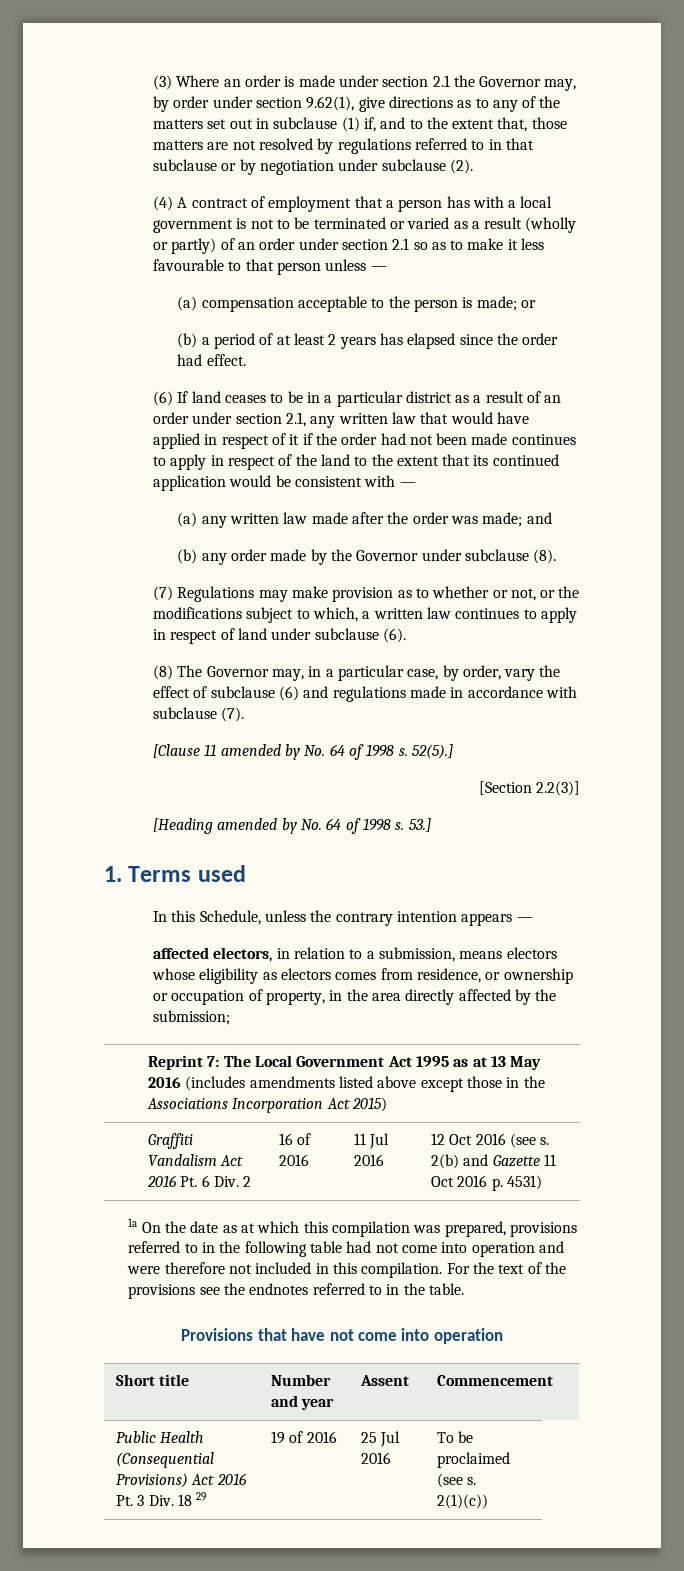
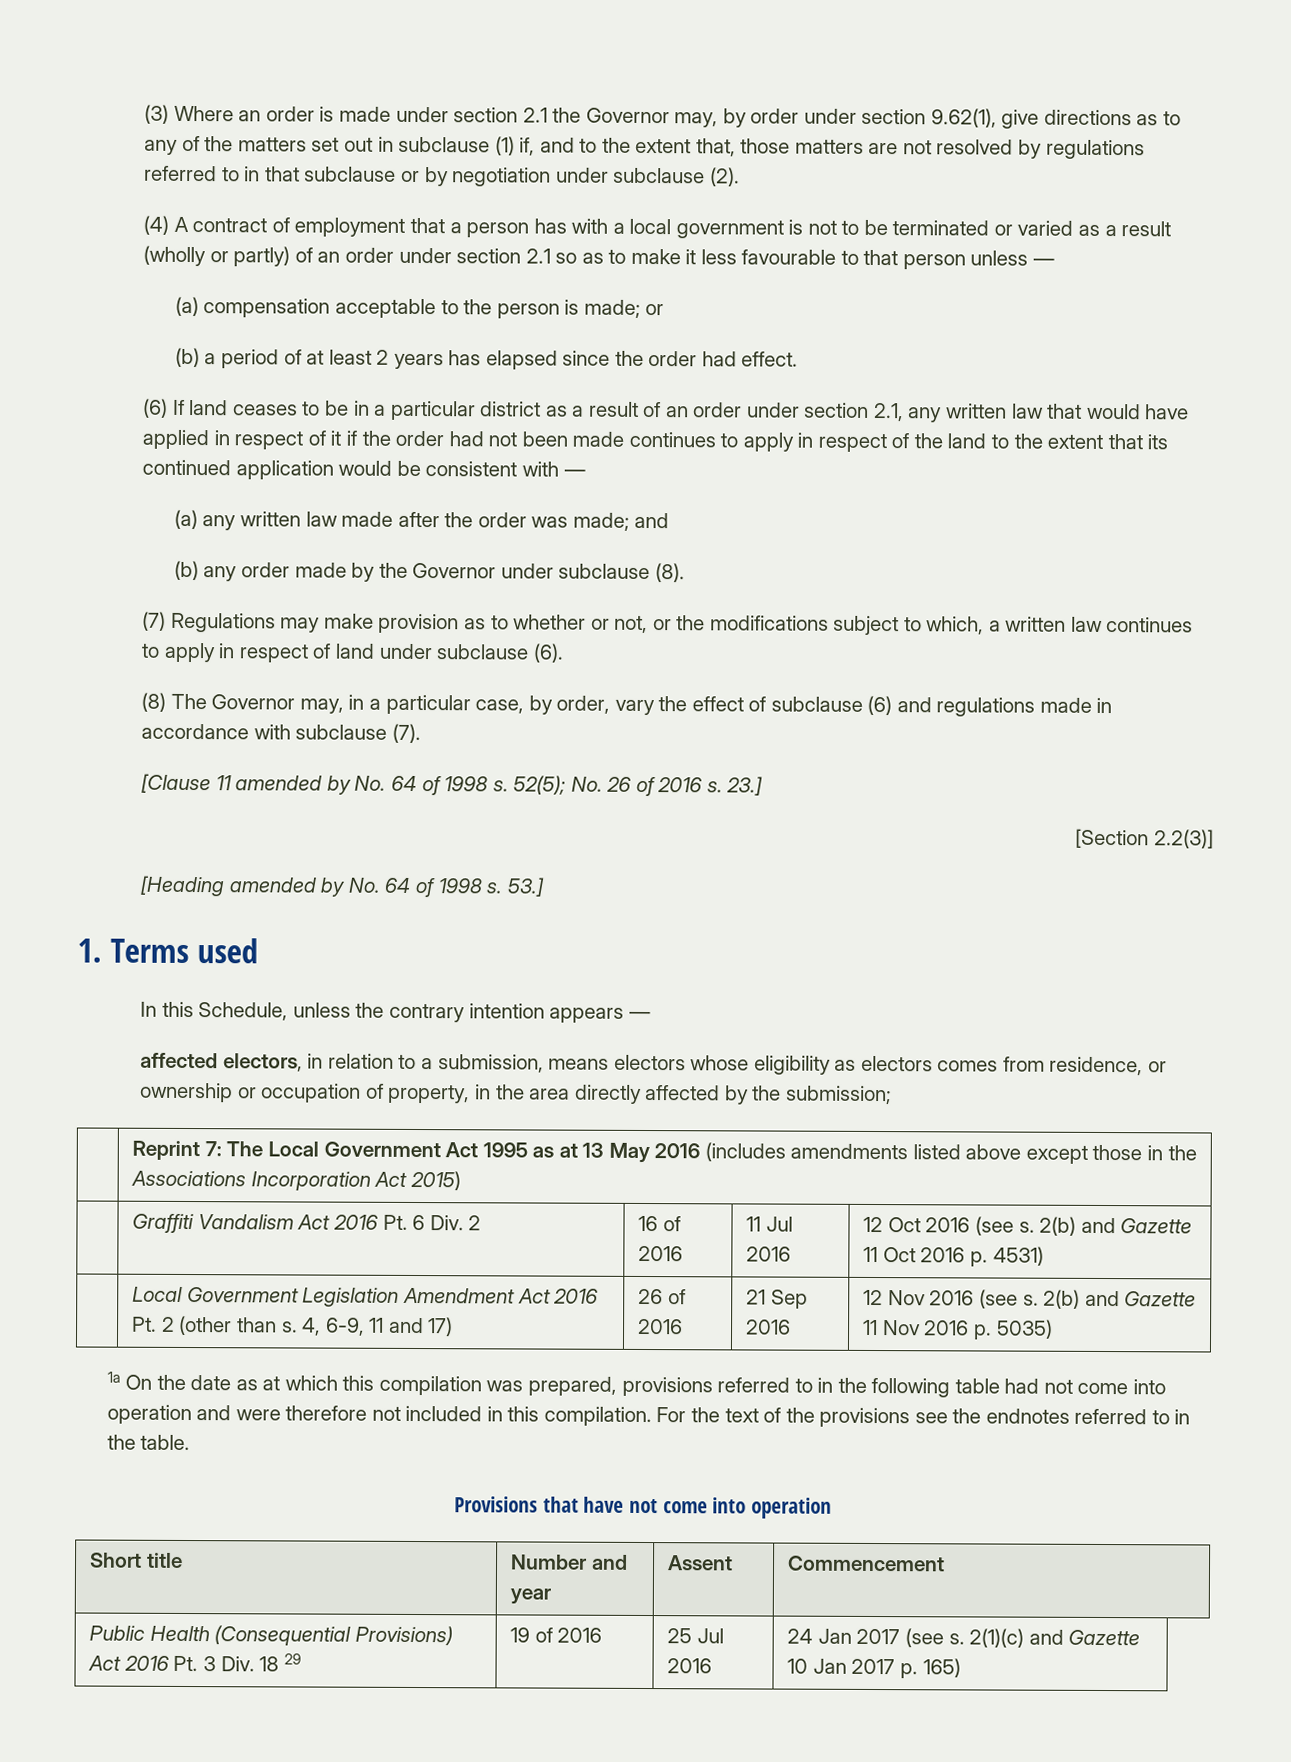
[411,744,453,759] 52(5).] -> [513,775,764,797] 52(5); No. 26 of 2016 s. 23.]
(543, 1182) none -> [132,1286,600,1307] [132,1315,454,1337] [638,1288,686,1305] [638,1318,684,1335] [746,1289,808,1309] [746,1319,792,1335] [863,1289,1197,1309] [863,1319,1053,1340] // | Local Government Legislation Amendment Act 2016 Pt. 2 (other than s. 4, 6-9, 11 and 17) | 26 of 2016 | 21 Sep 2016 | 12 Nov 2016 (see s. 2(b) and Gazette 11 Nov 2016 p. 5035)
[437,1431,474,1443] [437,1452,511,1468] [437,1473,477,1488] [437,1494,489,1509] To be proclaimed (see s. 2(1)(c)) -> [787,1628,1141,1648] [787,1658,961,1679] 24 Jan 2017 (see s. 2(1)(c) and Gazette 10 Jan 2017 p. 165)

